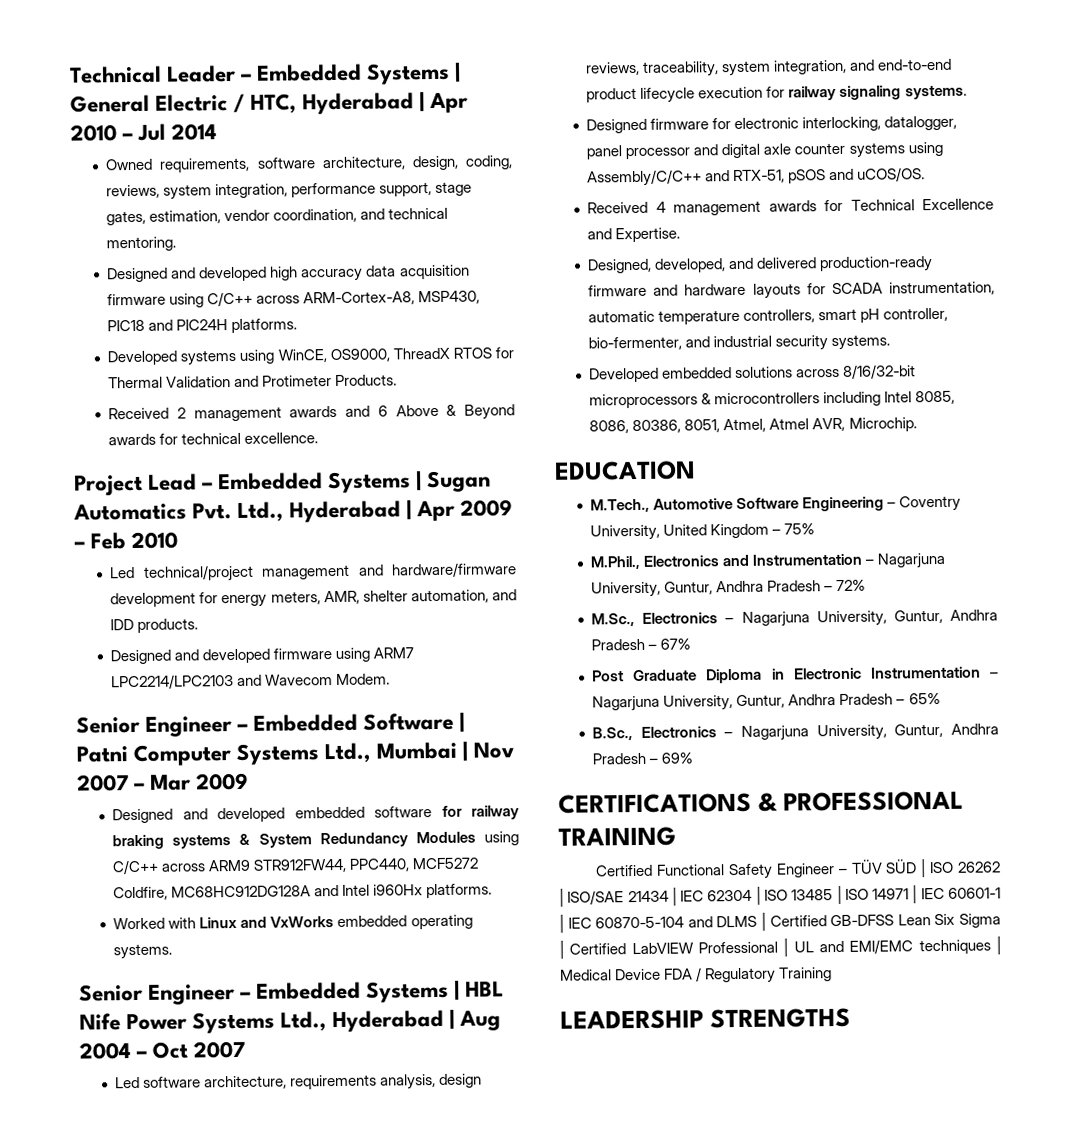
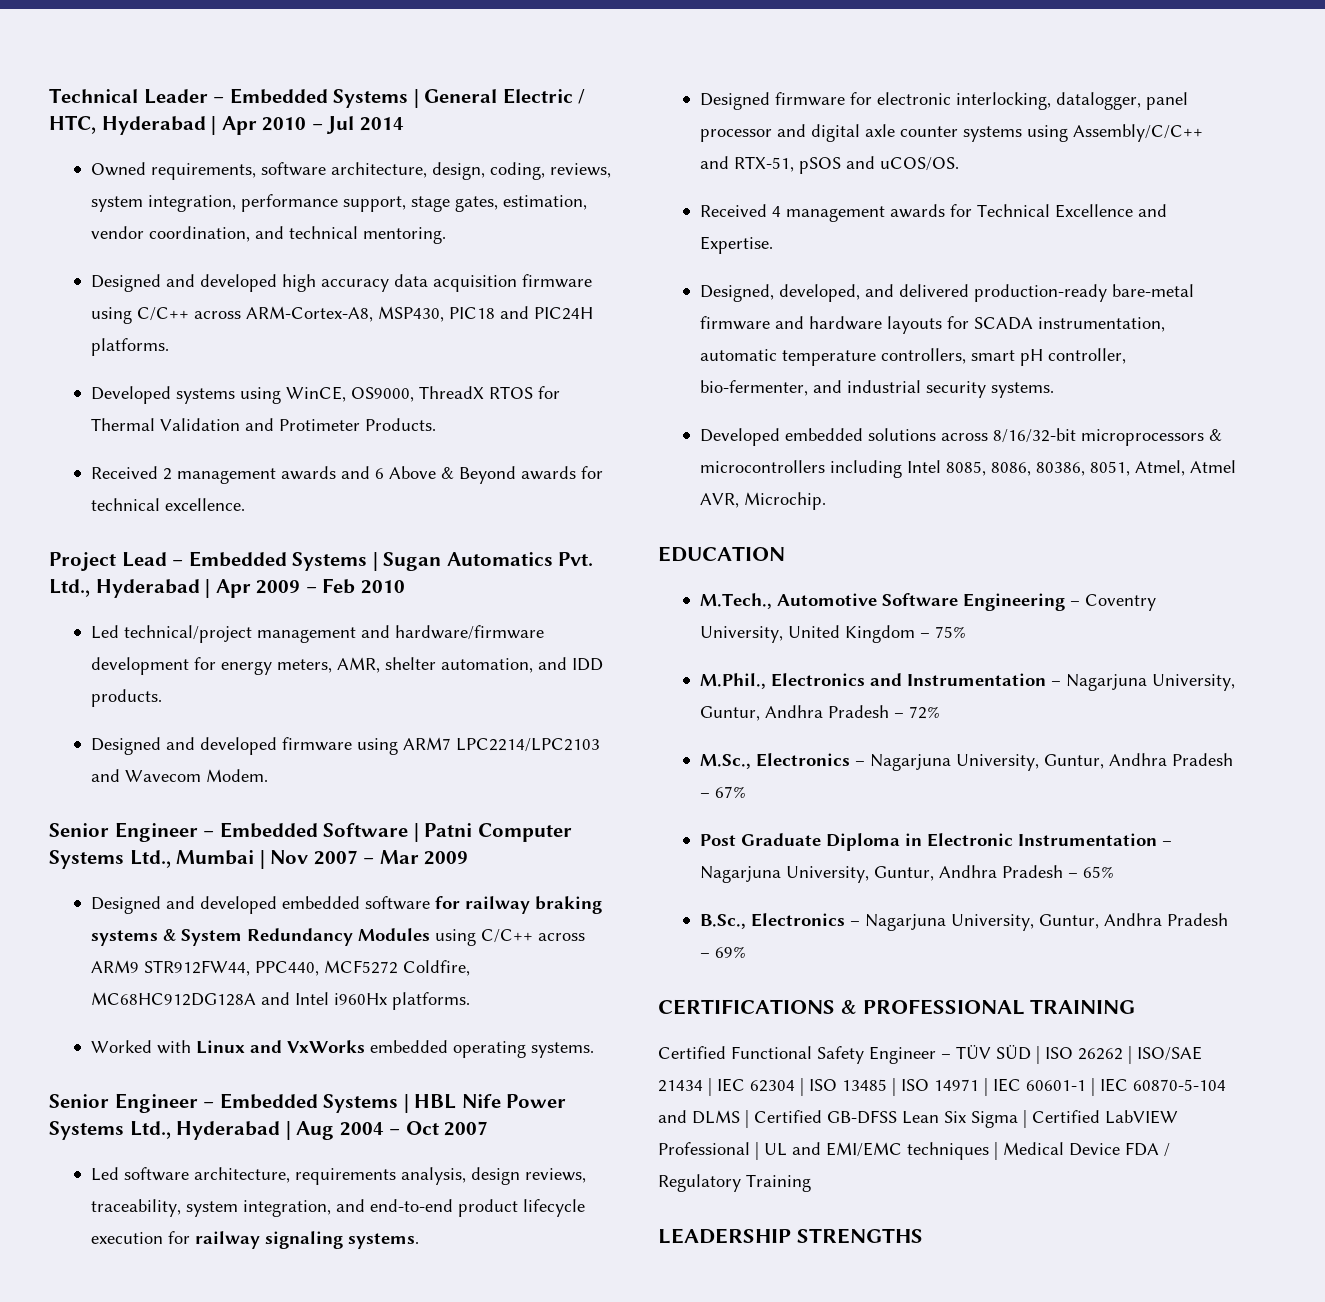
(934, 264) none -> [1111,284,1194,297] bare-metal

